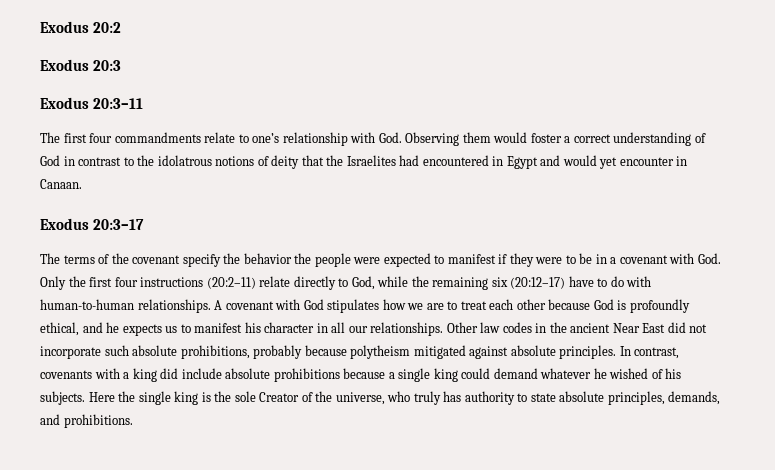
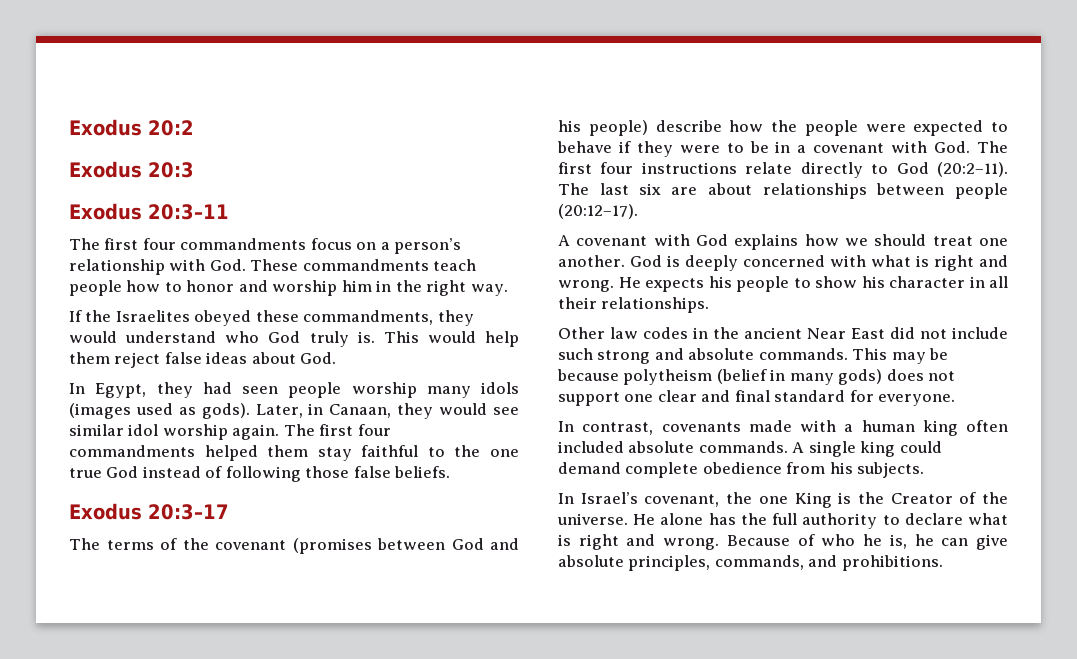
[204,132,706,146] [40,155,688,169] [40,179,82,189] relate to one’s relationship with God. Observing them would foster a correct understanding of God in contrast to the idolatrous notions of deity that the Israelites had encountered in Egypt and would yet encounter in Canaan. -> [310,238,462,254] [69,259,477,275] [69,280,508,296] [69,310,474,326] [69,331,519,347] [69,352,337,368] [69,382,519,398] [69,403,519,419] [69,424,391,440] [69,445,519,461] [69,466,451,482] focus on a person’s relationship with God. These commandments teach people how to honor and worship him in the right way. // If the Israelites obeyed these commandments, they would understand who God truly is. This would help them reject false ideas about God. // In Egypt, they had seen people worship many idols (images used as gods). Later, in Canaan, they would see similar idol worship again. The first four commandments helped them stay faithful to the one true God instead of following those false beliefs.
[182,253,292,267] specify the behavior -> [292,538,519,554] [558,120,764,136] (promises between God and his people) describe how
[447,254,496,264] manifest -> [557,141,612,153] behave
[40,276,86,290] Only the -> [977,141,1008,153] The
[206,277,256,289] (20:2–11) -> (737, 168) none
[351,276,652,290] [40,299,211,313] God, while the remaining six (20:12–17) have to do with human-to-human relationships. -> [896,162,1008,177] [558,183,1008,199] [558,204,638,219] God (20:2–11). The last six are about relationships between people (20:12–17). //
[327,299,380,313] stipulates -> [734,234,799,250] explains
[426,299,690,313] [40,322,243,336] are to treat each other because God is profoundly ethical, and he expects us to manifest -> [874,234,1008,246] [558,255,1008,271] [558,276,857,292] should treat one another. God is deeply concerned with what is right and wrong. He expects his people to show
[348,322,444,336] our relationships. -> [558,297,710,313] their relationships. //
[40,345,617,359] incorporate such absolute prohibitions, probably because polytheism mitigated against absolute principles. -> [952,327,1008,339] [558,348,949,364] [557,369,956,385] [558,390,956,406] include such strong and absolute commands. This may be because polytheism (belief in many gods) does not support one clear and final standard for everyone. //
(92, 374) none -> [748,420,792,432] made
[132,368,682,382] [40,391,199,405] king did include absolute prohibitions because a single king could demand whatever he wished of his subjects. Here the single king -> [861,420,1008,436] [558,441,942,457] [558,462,925,478] [558,492,832,508] human king often included absolute commands. A single king could demand complete obedience from his subjects. // In Israel’s covenant, the one King
[234,391,256,402] sole -> (884, 498) none
[335,391,556,405] universe, who truly has authority to state -> [557,513,1008,529] [558,534,1009,550] universe. He alone has the full authority to declare what is right and wrong. Because of who he is, he can give
[668,391,721,405] demands, -> [714,555,804,570] commands,

